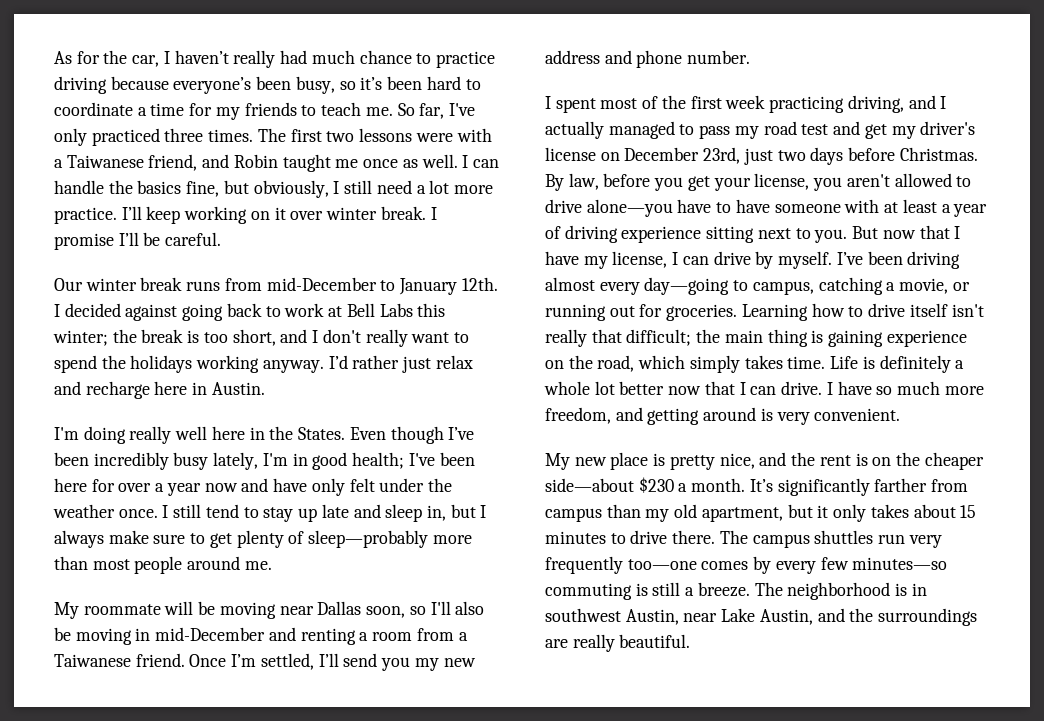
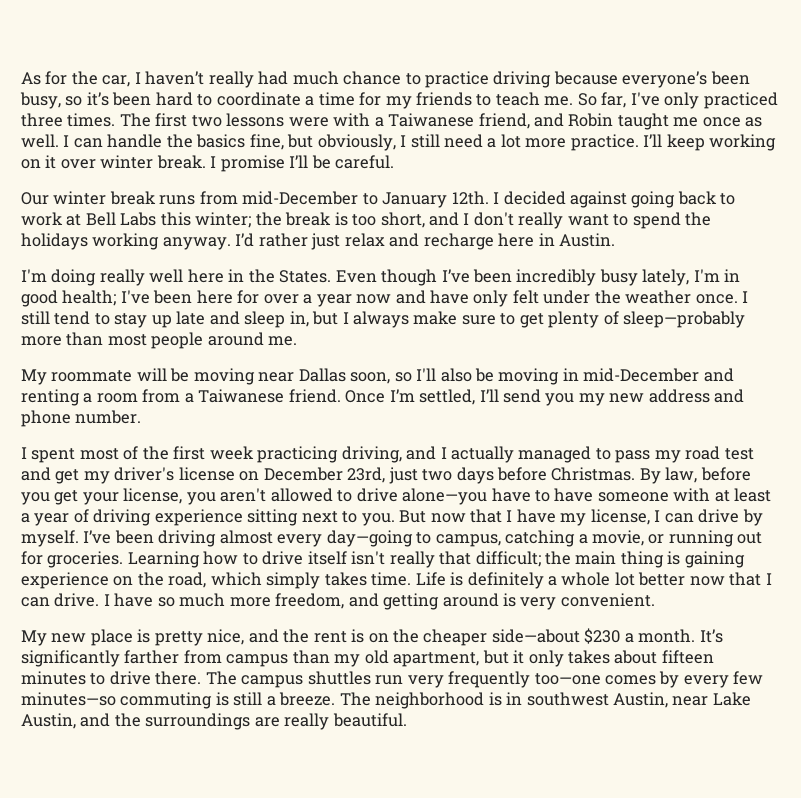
[960,505,977,518] 15 -> [661,650,714,664] fifteen

